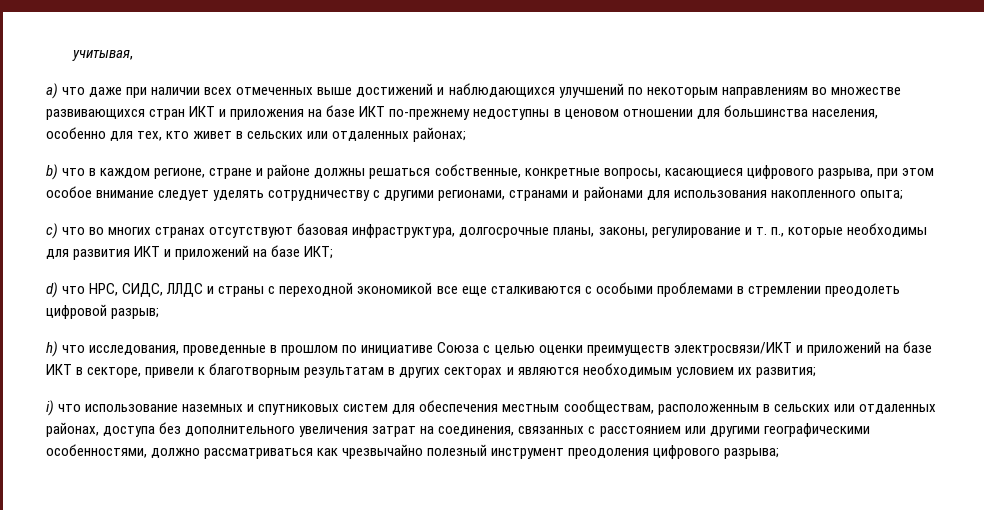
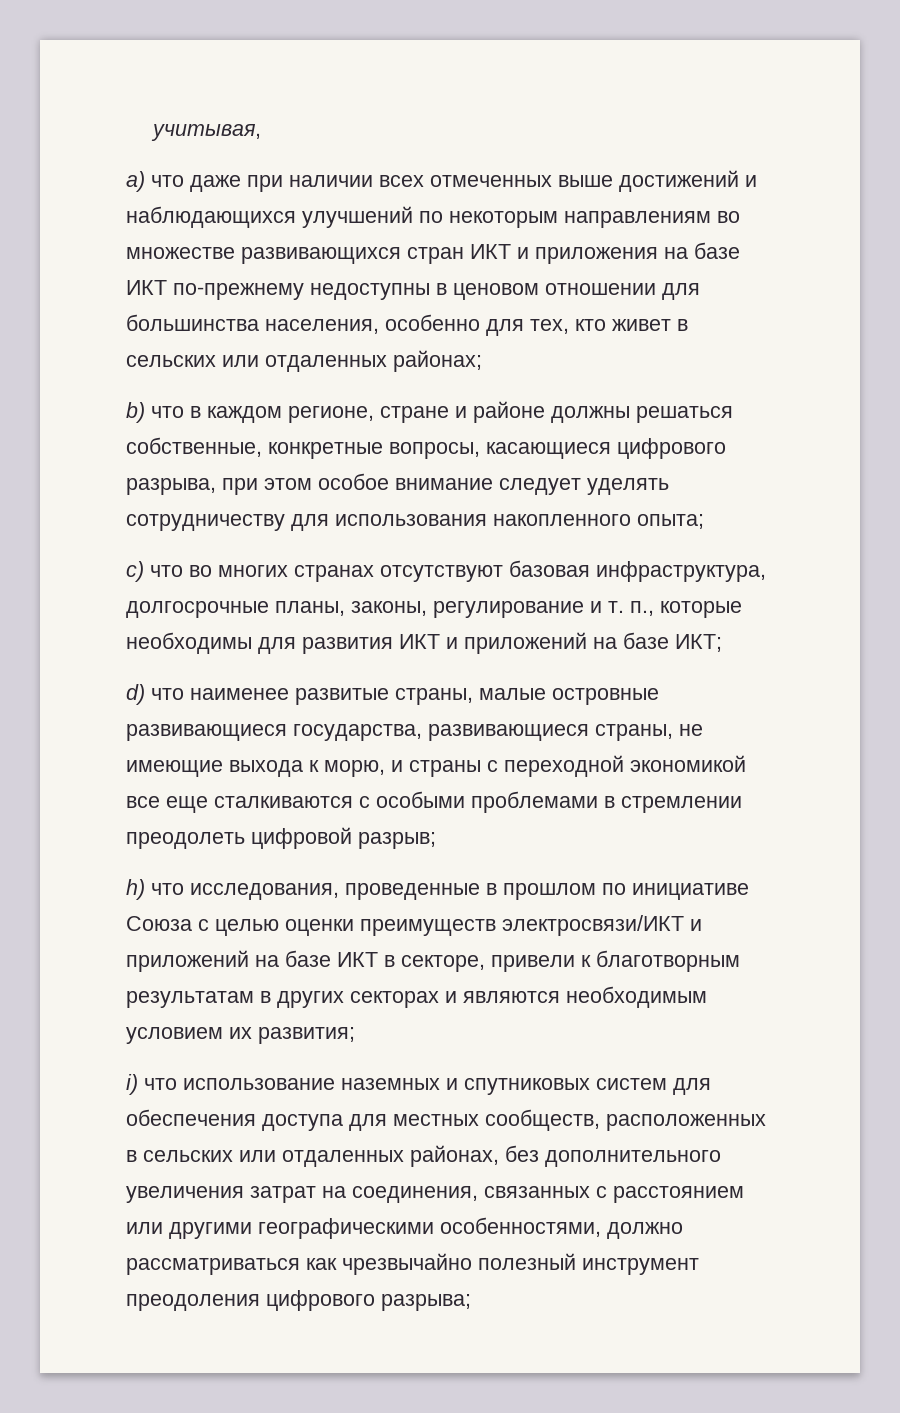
[373,186,643,201] с другими регионами, странами и районами -> (285, 522) none
[89,283,204,297] НРС, СИДС, ЛЛДС -> [190,688,659,705] [126,724,703,741] [126,760,385,777] наименее развитые страны, малые островные развивающиеся государства, развивающиеся страны, не имеющие выхода к морю,
[502,400,759,415] местным сообществам, расположенным -> [262,1109,766,1131] доступа для местных сообществ, расположенных
[103,426,156,437] доступа -> (499, 1156) none

